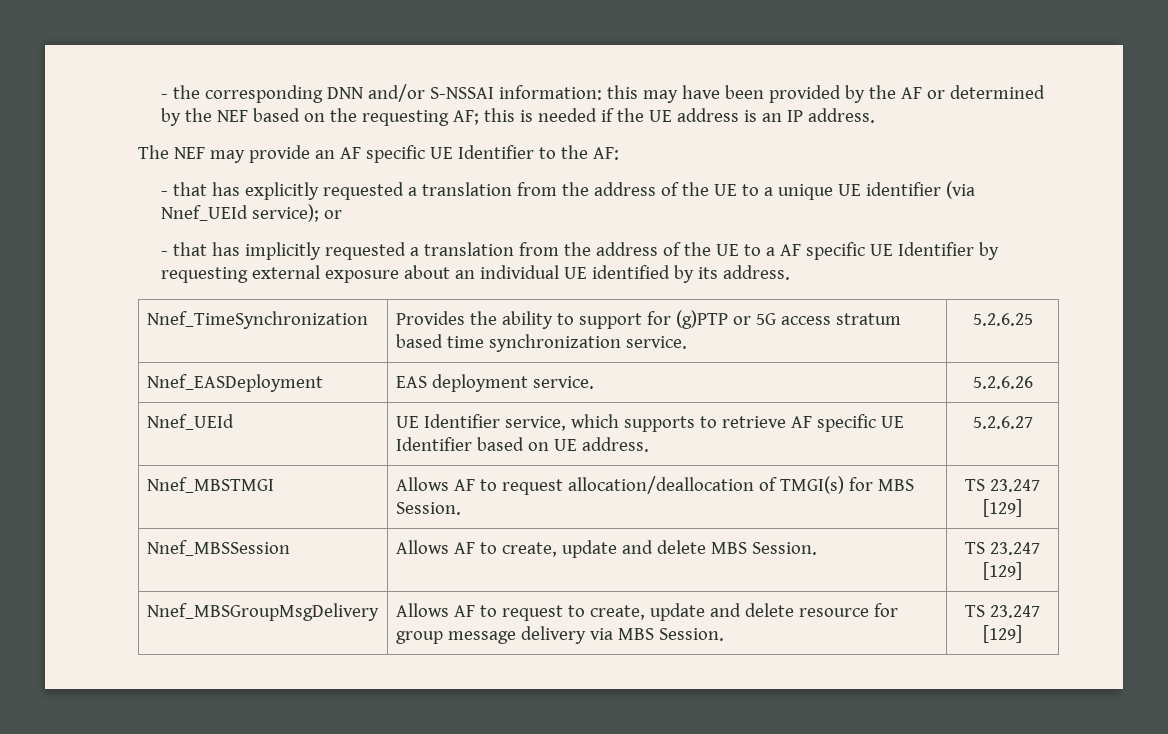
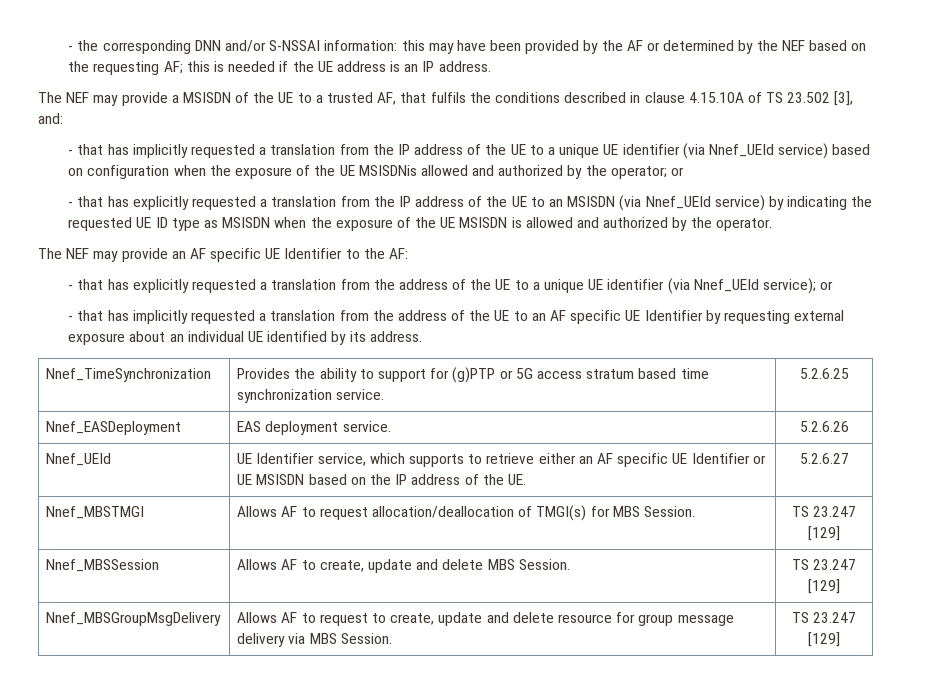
(875, 115) none -> [38,91,854,106] [38,113,63,124] [68,143,871,159] [68,165,684,179] [68,195,873,211] [68,217,772,231] // The NEF may provide a MSISDN of the UE to a trusted AF, that fulfils the conditions described in clause 4.15.10A of TS 23.502 [3], and: // - that has implicitly requested a translation from the IP address of the UE to a unique UE identifier (via Nnef_UEId service) based on configuration when the exposure of the UE MSISDNis allowed and authorized by the operator; or // - that has explicitly requested a translation from the IP address of the UE to an MSISDN (via Nnef_UEId service) by indicating the requested UE ID type as MSISDN when the exposure of the UE MSISDN is allowed and authorized by the operator.
[766,247,776,256] a -> [531,313,546,321] an
[790,414,904,432] [395,437,649,452] AF specific UE Identifier based on UE address. -> [538,453,766,467] [237,474,526,485] either an AF specific UE Identifier or UE MSISDN based on the IP address of the UE.

